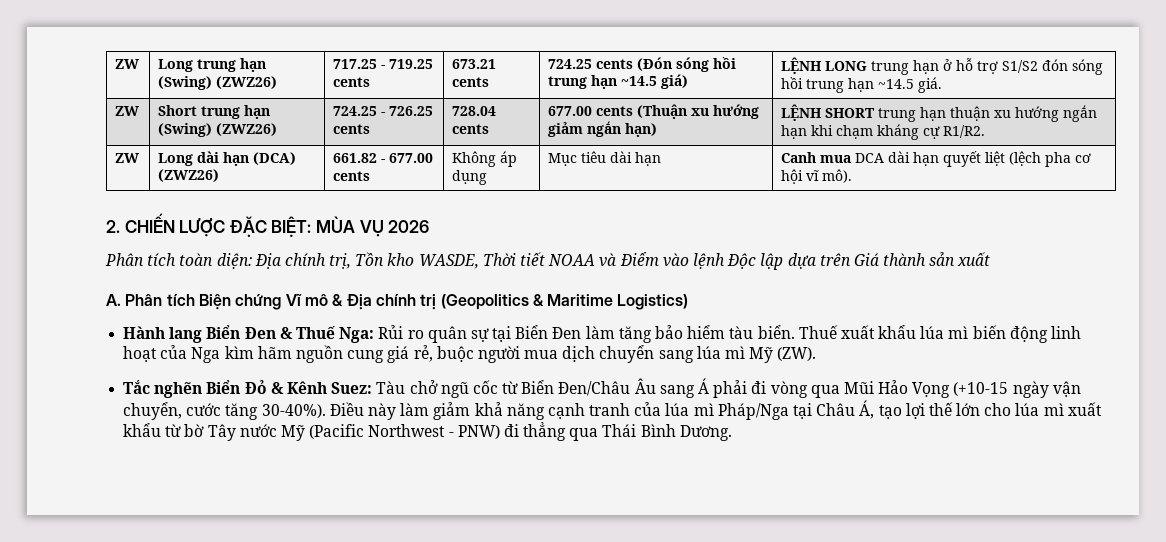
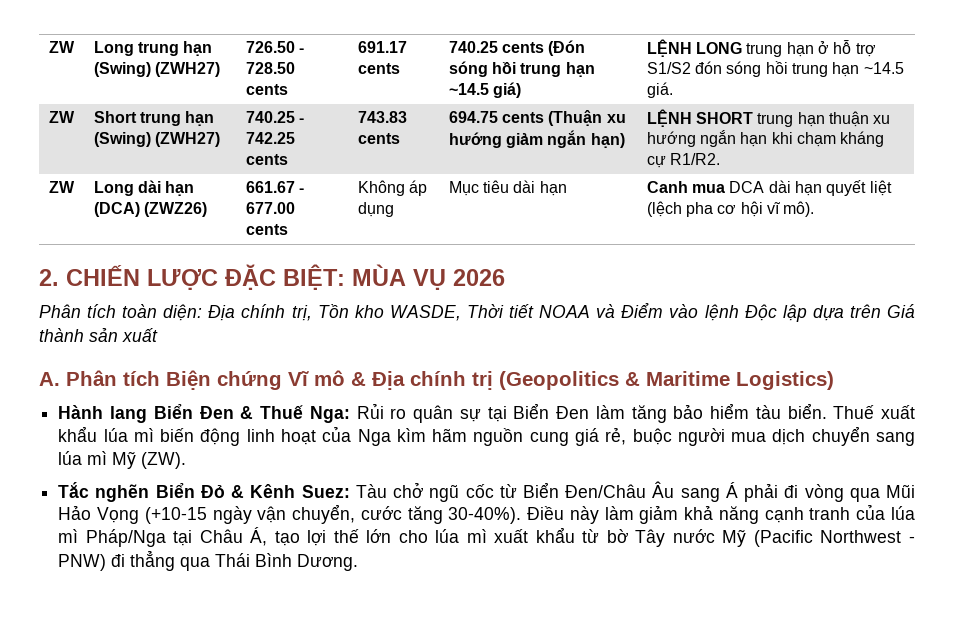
[216,76,278,89] [333,59,434,69] [333,77,371,87] [452,59,497,69] [452,77,490,87] [548,59,593,69] (ZWZ26) | 717.25 - 719.25 cents | 673.21 cents | 724.25 -> [155,62,221,77] [245,41,305,53] [245,62,295,74] [245,84,288,95] [357,41,407,53] [357,63,400,74] [448,41,498,53] (ZWH27) | 726.50 - 728.50 cents | 691.17 cents | 740.25
[216,123,278,136] [333,106,434,116] [333,124,371,134] [452,106,497,116] [452,124,490,134] [548,106,593,116] (ZWZ26) | 724.25 - 726.25 cents | 728.04 cents | 677.00 -> [155,132,221,147] [245,111,305,123] [245,132,295,144] [245,154,288,165] [357,111,407,123] [357,133,400,144] [448,111,498,123] (ZWH27) | 740.25 - 742.25 cents | 743.83 cents | 694.75
[333,153,378,163] 661.82 -> [245,181,295,193] 661.67

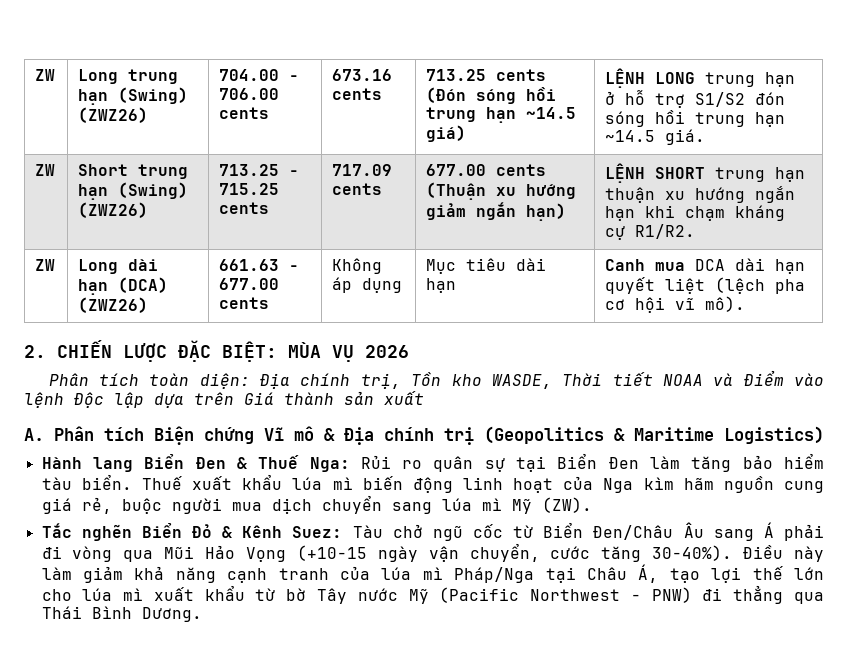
[155,62,221,77] [245,41,305,53] [245,62,295,74] [245,84,288,95] [357,41,407,53] [357,63,400,74] [448,41,498,53] (ZWH27) | 726.50 - 728.50 cents | 691.17 cents | 740.25 -> [78,107,149,123] [219,69,300,81] [219,88,280,100] [219,107,270,119] [332,69,393,81] [332,88,383,100] [426,69,487,81] (ZWZ26) | 704.00 - 706.00 cents | 673.16 cents | 713.25
[155,132,221,147] [245,111,305,123] [245,132,295,144] [245,154,288,165] [357,111,407,123] [357,133,400,144] [448,111,498,123] (ZWH27) | 740.25 - 742.25 cents | 743.83 cents | 694.75 -> [78,202,149,218] [219,164,300,176] [219,183,280,195] [219,202,270,214] [332,164,393,176] [332,183,383,195] [426,164,487,176] (ZWZ26) | 713.25 - 715.25 cents | 717.09 cents | 677.00
[245,181,295,193] 661.67 -> [219,259,280,271] 661.63

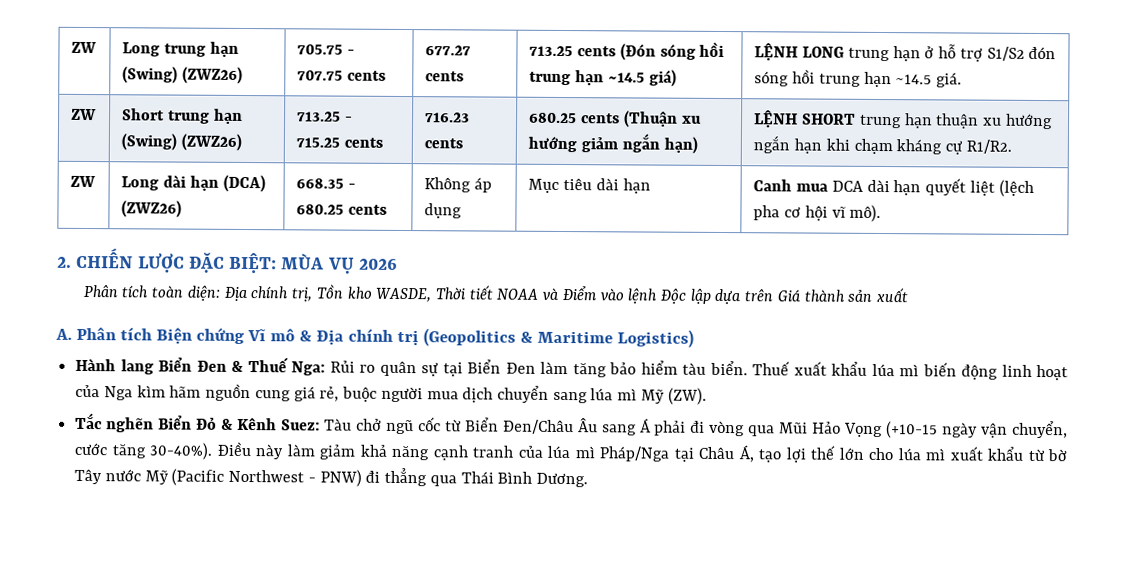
[219,69,300,81] [219,88,280,100] [219,107,270,119] [332,69,393,81] 704.00 - 706.00 cents | 673.16 -> [297,44,356,55] [297,70,387,81] [425,45,472,56] 705.75 - 707.75 cents | 677.27
[332,164,393,176] [332,183,383,195] [426,164,487,176] 717.09 cents | 677.00 -> [425,112,471,123] [424,138,464,149] [529,112,578,124] 716.23 cents | 680.25
[219,259,300,271] [219,278,280,290] 661.63 - 677.00 -> [296,178,357,189] [296,204,345,215] 668.35 - 680.25

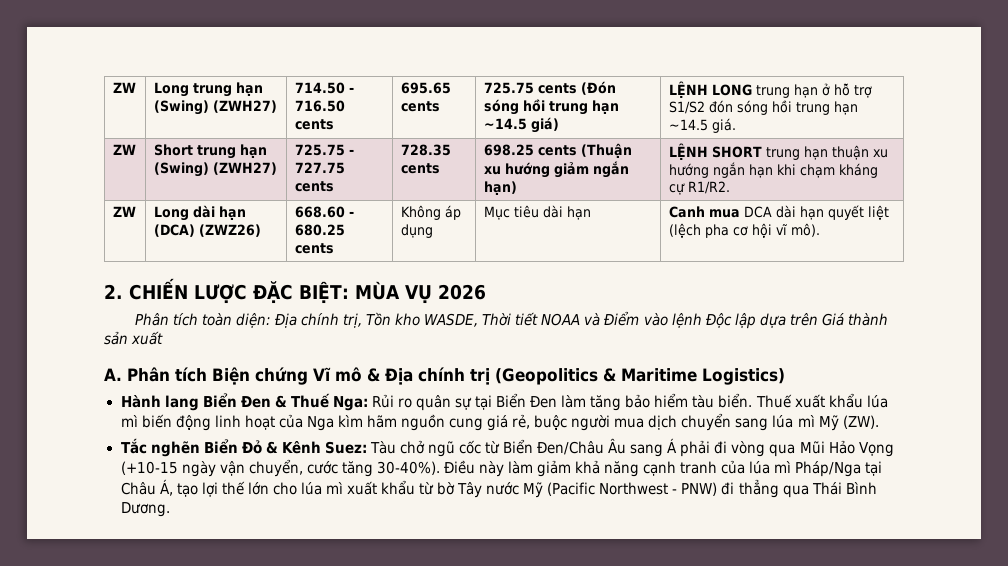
[182,66,244,84] [297,44,356,55] [297,70,387,81] [425,45,472,56] [425,71,465,82] [529,45,574,57] (ZWZ26) | 705.75 - 707.75 cents | 677.27 cents | 713.25 -> [212,100,277,113] [294,82,354,94] [294,100,345,112] [294,119,334,130] [400,82,451,94] [400,101,440,112] [483,82,534,94] (ZWH27) | 714.50 - 716.50 cents | 695.65 cents | 725.75
[181,133,243,151] [297,111,354,122] [296,137,384,148] [425,112,471,123] [424,138,464,149] [529,112,578,124] (ZWZ26) | 713.25 - 715.25 cents | 716.23 cents | 680.25 -> [212,162,277,175] [294,144,354,156] [294,162,345,174] [294,181,334,192] [400,144,451,156] [400,163,440,174] [483,144,534,156] (ZWH27) | 725.75 - 727.75 cents | 728.35 cents | 698.25
[296,178,345,189] 668.35 -> [294,206,345,218] 668.60

